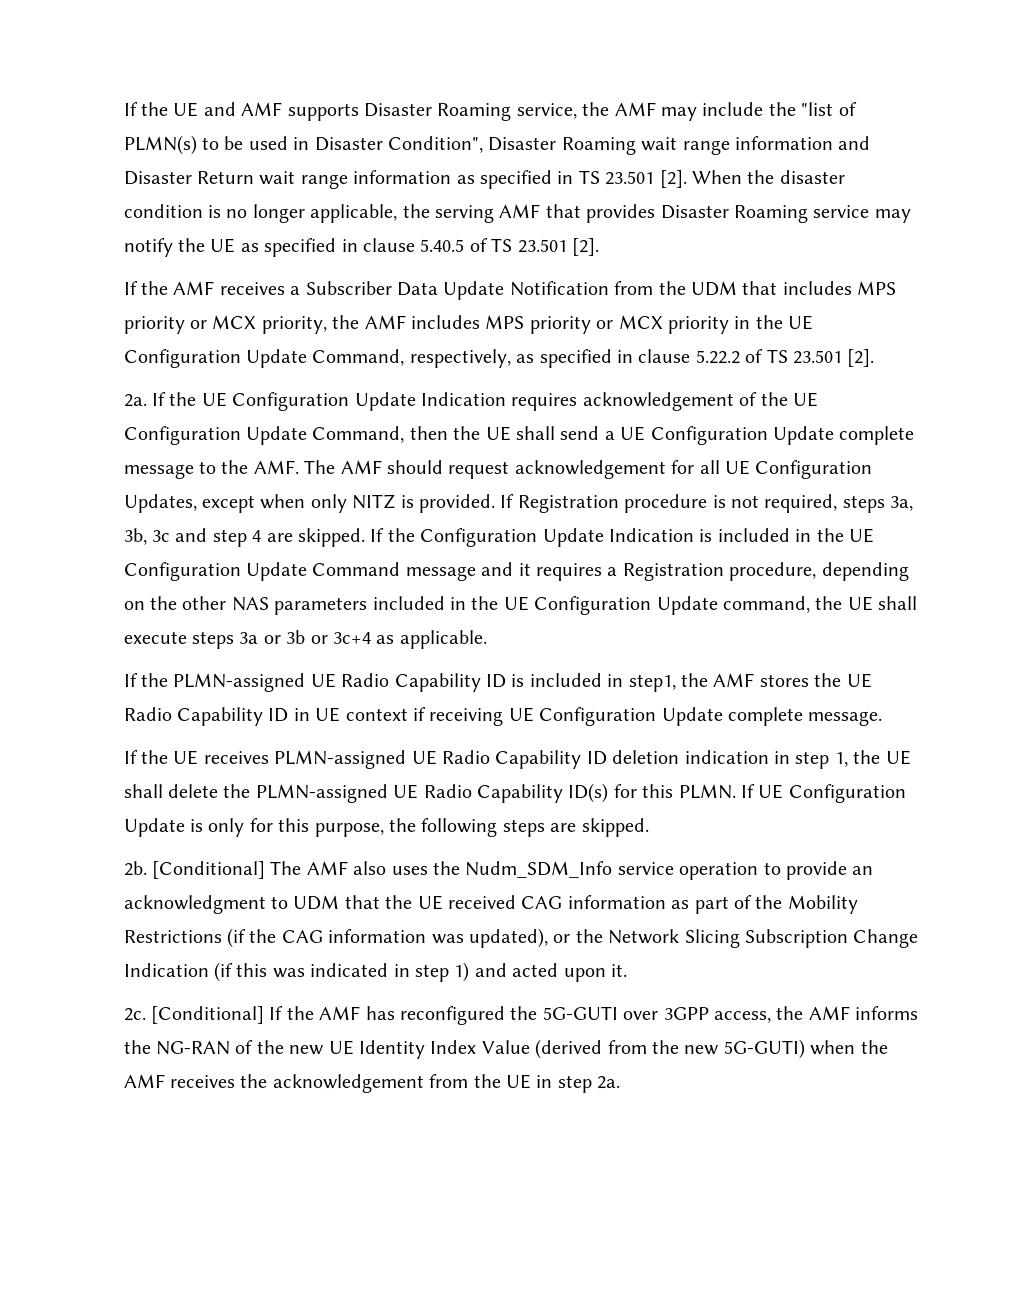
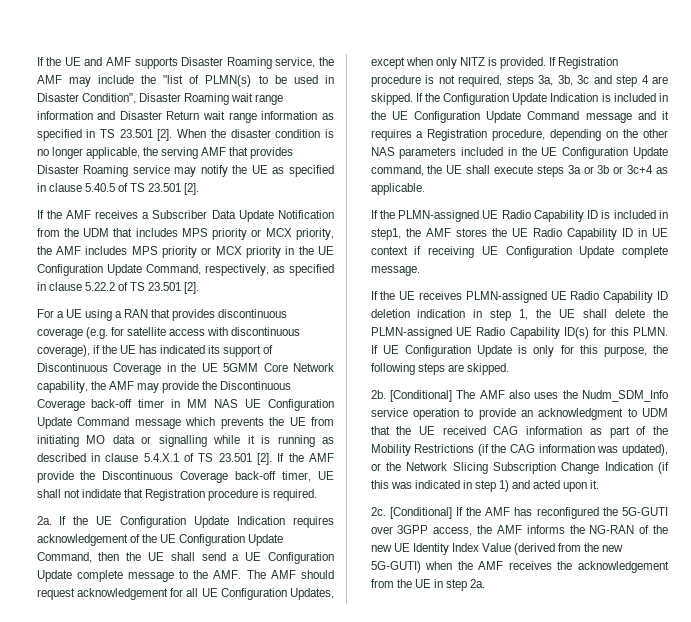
(875, 358) none -> [36,309,288,321] [36,327,301,339] [36,345,274,357] [36,363,334,375] [36,381,292,393] [36,399,334,411] [36,417,334,429] [36,435,334,447] [36,453,334,465] [36,471,334,483] [36,489,318,501] // For a UE using a RAN that provides discontinuous coverage (e.g. for satellite access with discontinuous coverage), if the UE has indicated its support of Discontinuous Coverage in the UE 5GMM Core Network capability, the AMF may provide the Discontinuous Coverage back-off timer in MM NAS UE Configuration Update Command message which prevents the UE from initiating MO data or signalling while it is running as described in clause 5.4.X.1 of TS 23.501 [2]. If the AMF provide the Discontinuous Coverage back-off timer, UE shall not indidate that Registration procedure is required.

